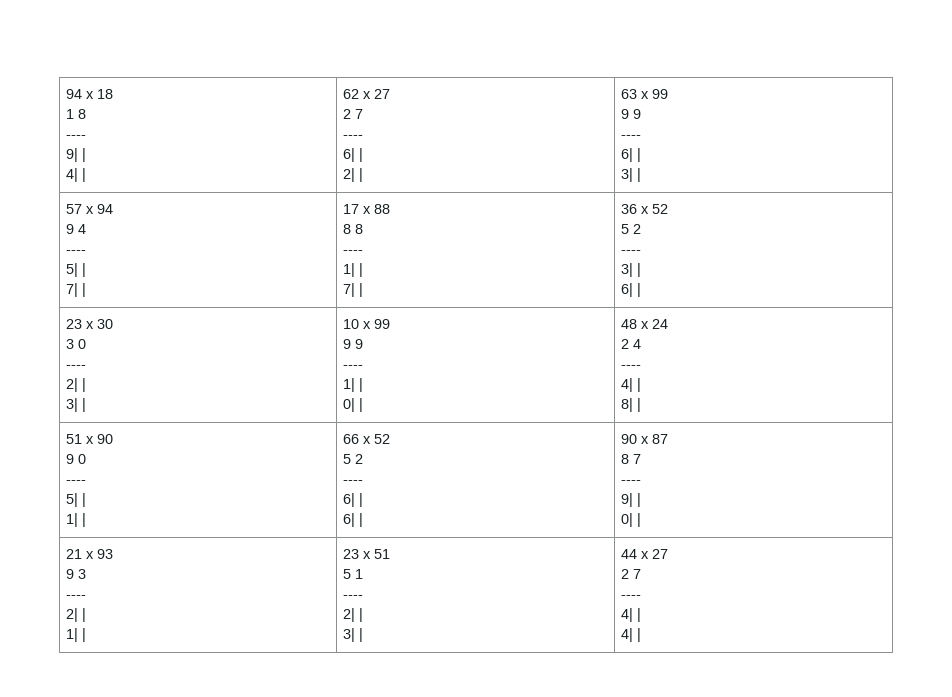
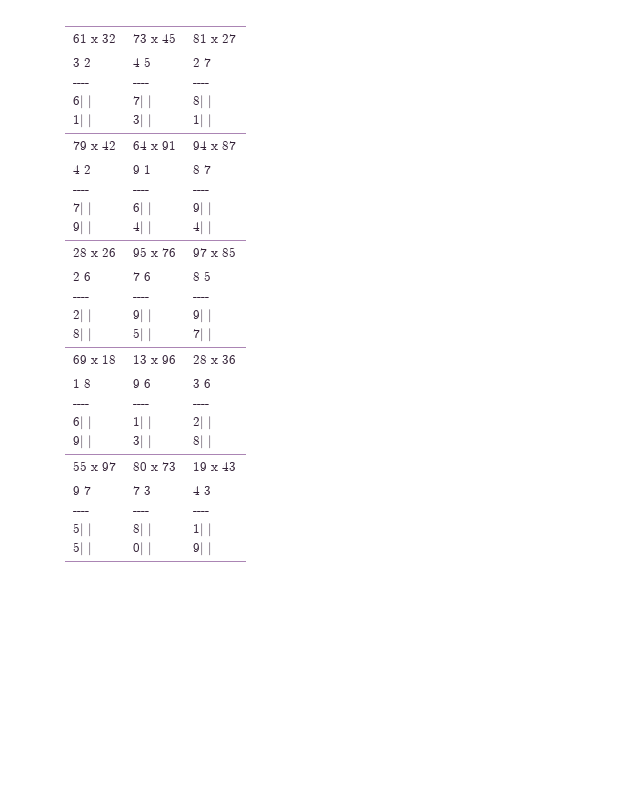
[65,89,113,99] [65,109,86,119] [65,135,86,139] [65,148,86,162] [65,168,86,182] [342,89,390,99] [342,109,363,119] [342,135,363,139] [342,148,363,162] [342,168,363,182] [620,89,668,99] [620,109,641,119] [620,135,641,139] [620,148,641,162] [620,168,641,182] [65,204,113,214] [65,224,86,234] [65,250,86,254] [65,263,86,277] [65,283,86,297] [342,204,390,214] [342,224,363,234] [342,250,363,254] [342,263,363,277] [342,283,363,297] [620,204,668,214] [620,224,641,234] [620,250,641,254] [620,263,641,277] [620,283,641,297] [65,319,113,329] [65,339,86,349] [65,365,86,369] [65,378,86,392] [65,398,86,412] [342,319,390,329] [342,339,363,349] [342,365,363,369] [342,378,363,392] [342,398,363,412] [620,319,668,329] [620,339,641,349] [620,365,641,369] [620,378,641,392] [620,398,641,412] [65,434,113,444] [65,454,86,464] [65,480,86,484] [65,493,86,507] [65,513,86,527] [342,434,390,444] [342,454,363,464] [342,480,363,484] [342,493,363,507] [342,513,363,527] [620,434,637,444] 94 x 18 // 1 8 // ---- // 9| | // 4| | | 62 x 27 // 2 7 // ---- // 6| | // 2| | | 63 x 99 // 9 9 // ---- // 6| | // 3| | // 57 x 94 // 9 4 // ---- // 5| | // 7| | | 17 x 88 // 8 8 // ---- // 1| | // 7| | | 36 x 52 // 5 2 // ---- // 3| | // 6| | // 23 x 30 // 3 0 // ---- // 2| | // 3| | | 10 x 99 // 9 9 // ---- // 1| | // 0| | | 48 x 24 // 2 4 // ---- // 4| | // 8| | // 51 x 90 // 9 0 // ---- // 5| | // 1| | | 66 x 52 // 5 2 // ---- // 6| | // 6| | | 90 -> [72,34,116,43] [72,58,91,67] [72,83,89,86] [72,95,92,109] [72,114,92,128] [132,33,176,43] [132,57,151,67] [132,83,149,86] [132,95,152,109] [132,114,152,128] [192,34,236,43] [192,58,211,67] [192,83,209,86] [192,95,212,109] [192,114,212,128] [72,141,116,150] [72,165,91,174] [72,190,89,193] [72,202,92,216] [72,221,92,235] [132,141,176,150] [132,165,151,174] [132,190,149,193] [132,202,152,216] [132,221,152,235] [192,141,207,150] 61 x 32 // 3 2 // ---- // 6| | // 1| | | 73 x 45 // 4 5 // ---- // 7| | // 3| | | 81 x 27 // 2 7 // ---- // 8| | // 1| | // 79 x 42 // 4 2 // ---- // 7| | // 9| | | 64 x 91 // 9 1 // ---- // 6| | // 4| | | 94
[620,513,641,527] [65,549,113,559] [65,569,86,579] [65,595,86,599] [65,608,86,622] [65,628,86,642] [342,549,390,559] [342,569,363,579] [342,595,363,599] [342,608,363,622] [342,628,363,642] [620,549,668,559] [620,569,641,579] [620,595,641,599] [620,608,641,622] [620,628,641,642] 0| | // 21 x 93 // 9 3 // ---- // 2| | // 1| | | 23 x 51 // 5 1 // ---- // 2| | // 3| | | 44 x 27 // 2 7 // ---- // 4| | // 4| | -> [192,221,212,235] [72,248,116,257] [72,272,91,281] [72,297,89,300] [72,309,92,323] [72,328,92,342] [132,247,176,257] [132,272,151,281] [132,297,149,300] [132,309,152,323] [132,328,152,342] [192,247,236,257] [192,271,211,281] [192,297,209,300] [192,309,212,323] [192,328,212,342] [72,355,116,364] [72,379,91,388] [72,404,89,407] [72,416,92,430] [72,435,92,449] [132,355,176,364] [132,379,151,388] [132,404,149,407] [132,416,152,430] [132,435,152,449] [192,355,236,364] [192,379,211,388] [192,404,209,407] [192,416,212,430] [192,435,212,449] [72,461,116,471] [72,486,91,495] [72,511,89,514] [72,523,92,537] [72,542,92,556] [132,462,176,471] [132,486,151,495] [132,511,149,514] [132,523,152,537] [132,542,152,556] [192,462,236,471] [192,486,211,495] [192,511,209,514] [192,523,212,537] [192,542,212,556] 4| | // 28 x 26 // 2 6 // ---- // 2| | // 8| | | 95 x 76 // 7 6 // ---- // 9| | // 5| | | 97 x 85 // 8 5 // ---- // 9| | // 7| | // 69 x 18 // 1 8 // ---- // 6| | // 9| | | 13 x 96 // 9 6 // ---- // 1| | // 3| | | 28 x 36 // 3 6 // ---- // 2| | // 8| | // 55 x 97 // 9 7 // ---- // 5| | // 5| | | 80 x 73 // 7 3 // ---- // 8| | // 0| | | 19 x 43 // 4 3 // ---- // 1| | // 9| |

